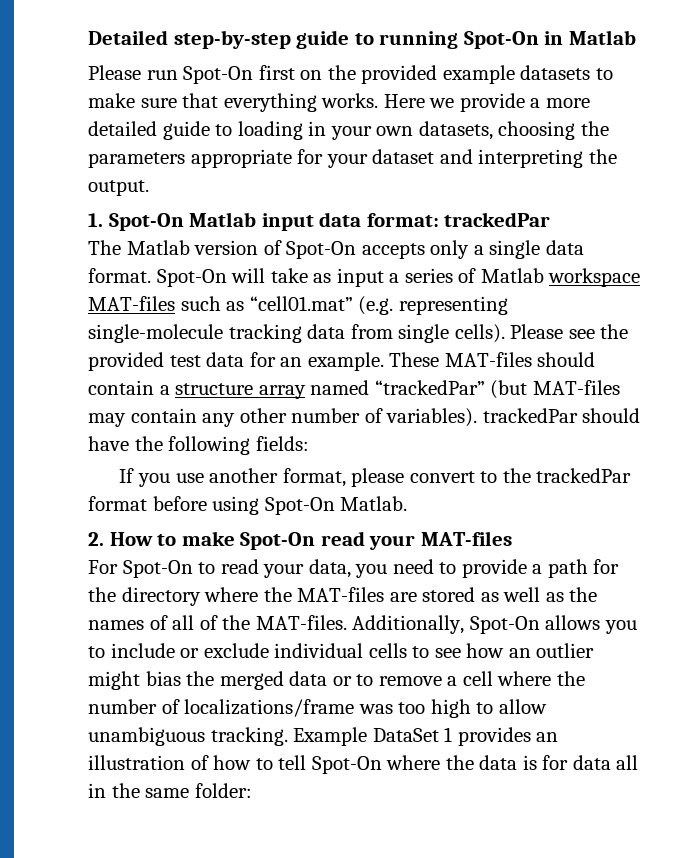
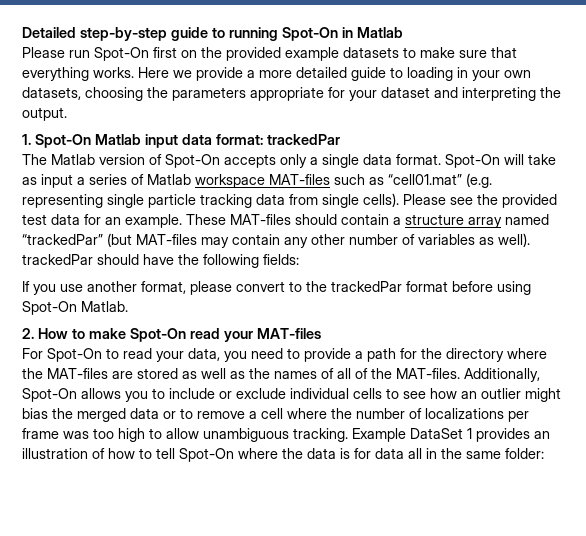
[88,324,223,343] single-molecule -> [107,194,196,208] single particle
[386,408,478,427] variables). -> [418,233,530,247] variables as well).
[184,699,355,717] localizations/frame -> [425,408,529,422] [22,428,59,439] localizations per frame

